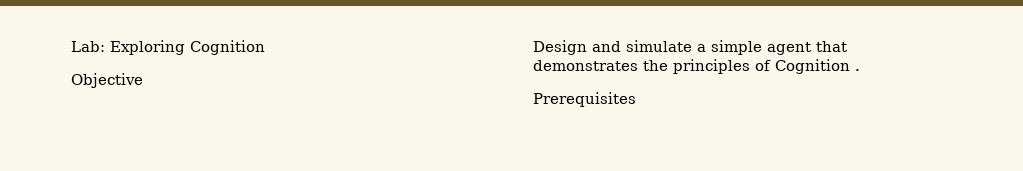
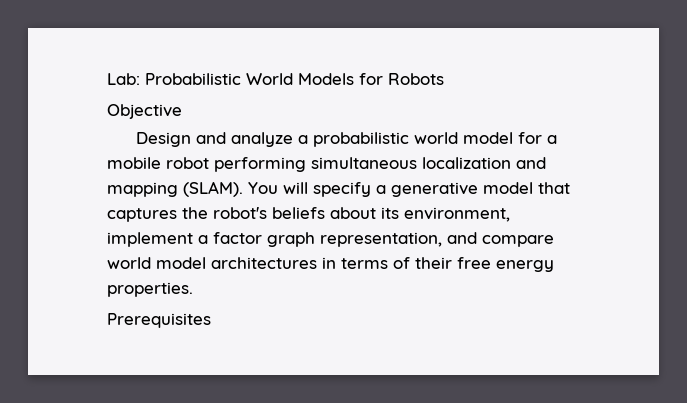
[110,40,265,55] [71,73,143,88] [533,40,847,55] [533,59,860,74] Exploring Cognition // Objective // Design and simulate a simple agent that demonstrates the principles of Cognition . -> [145,73,444,85] [107,104,182,119] [135,132,557,147] [107,157,546,172] [107,181,570,197] [107,207,510,222] [107,232,554,247] [107,257,554,272] [107,282,193,297] Probabilistic World Models for Robots // Objective // Design and analyze a probabilistic world model for a mobile robot performing simultaneous localization and mapping (SLAM). You will specify a generative model that captures the robot's beliefs about its environment, implement a factor graph representation, and compare world model architectures in terms of their free energy properties.

